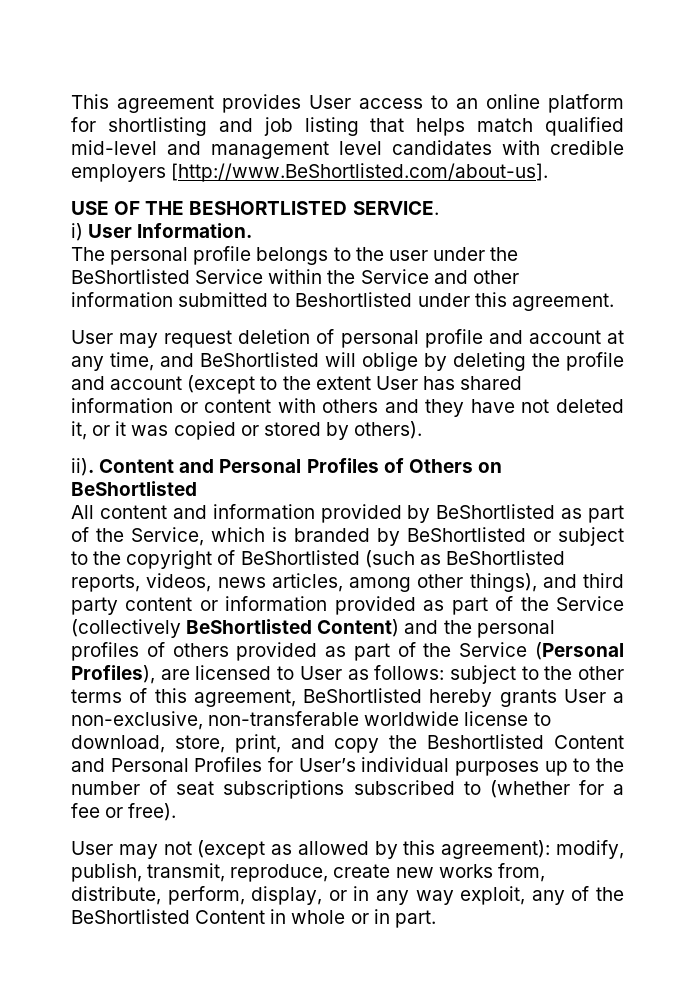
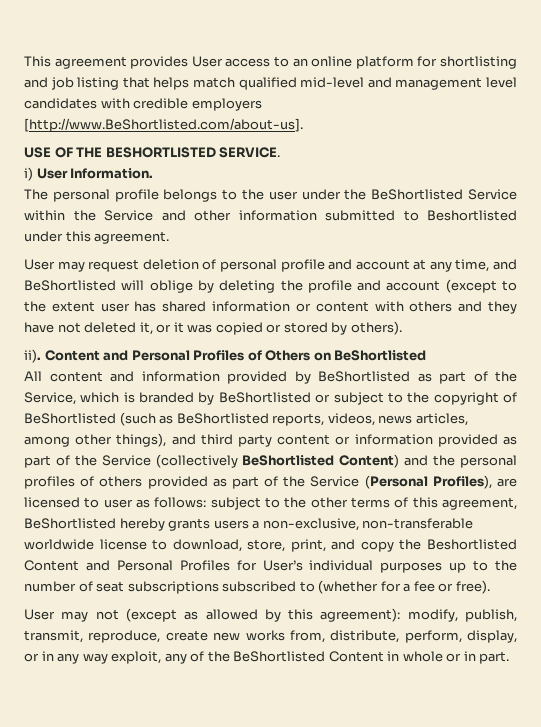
[375,376,418,390] User -> [100,303,130,312] user
[299,666,342,680] User -> [103,499,133,508] user
[563,689,606,703] User -> [213,520,249,529] users

